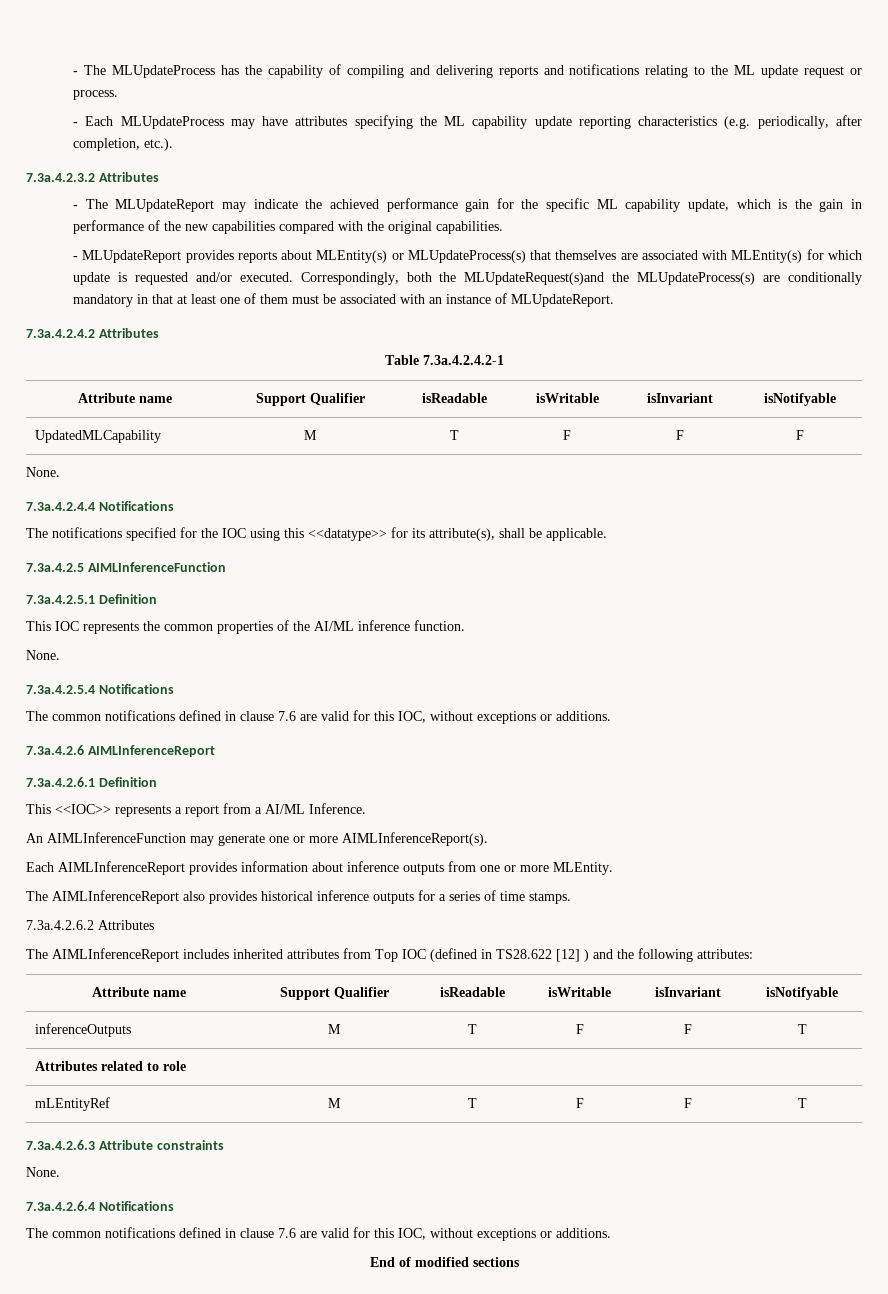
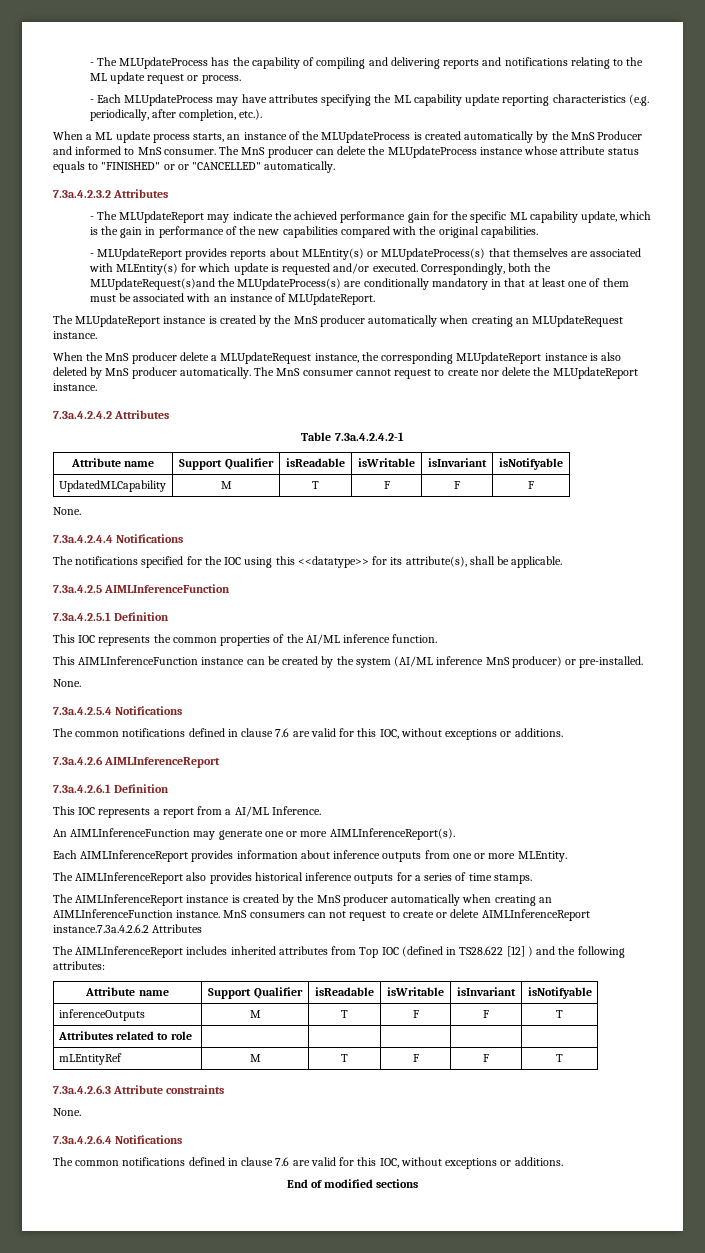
(174, 144) none -> [53,131,643,143] [53,146,639,158] [53,161,336,173] // When a ML update process starts, an instance of the MLUpdateProcess is created automatically by the MnS Producer and informed to MnS consumer. The MnS producer can delete the MLUpdateProcess instance whose attribute status equals to "FINISHED" or or "CANCELLED" automatically.
(615, 300) none -> [53,315,624,327] [53,331,97,339] [53,352,622,364] [53,367,638,379] [53,383,97,391] // The MLUpdateReport instance is created by the MnS producer automatically when creating an MLUpdateRequest instance. // When the MnS producer delete a MLUpdateRequest instance, the corresponding MLUpdateReport instance is also deleted by MnS producer automatically. The MnS consumer cannot request to create nor delete the MLUpdateReport instance.
(465, 625) none -> [53,656,644,668] // This AIMLInferenceFunction instance can be created by the system (AI/ML inference MnS producer) or pre-installed.
[55,804,111,814] <<IOC>> -> [78,807,96,815] IOC
[26,920,94,930] 7.3a.4.2.6.2 -> [53,894,552,906] [53,909,590,921] [53,924,149,933] The AIMLInferenceReport instance is created by the MnS producer automatically when creating an AIMLInferenceFunction instance. MnS consumers can not request to create or delete AIMLInferenceReport instance.7.3a.4.2.6.2

